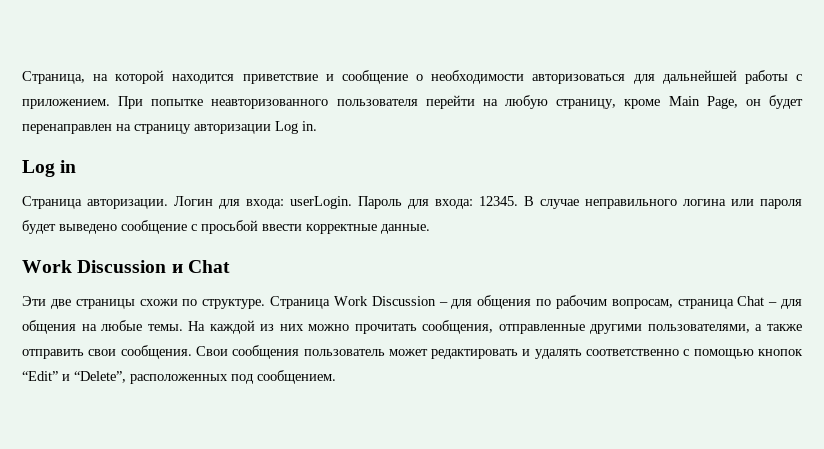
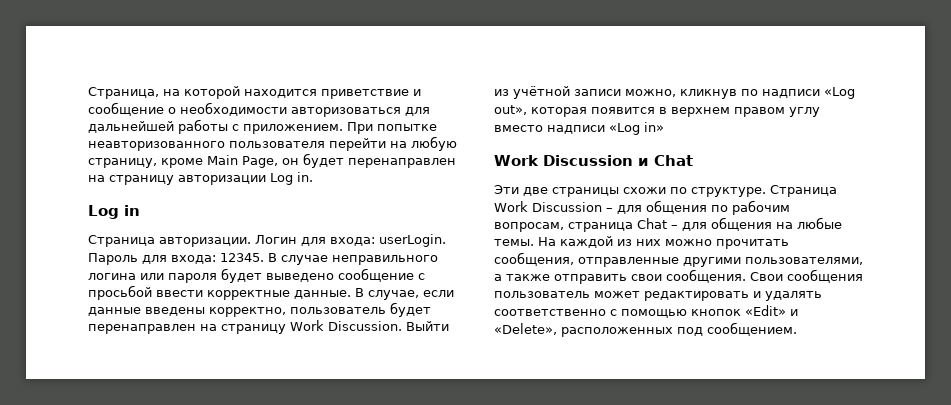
(430, 229) none -> [355,288,454,300] [88,302,431,317] [88,320,449,334] [494,86,855,99] [494,105,820,117] [494,122,664,135] В случае, если данные введены корректно, пользователь будет перенаправлен на страницу Work Discussion. Выйти из учётной записи можно, кликнув по надписи «Log out», которая появится в верхнем правом углу вместо надписи «Log in»
[22,371,126,383] “Edit” и “Delete”, -> [745,305,798,316] [494,323,557,335] «Edit» и «Delete»,

